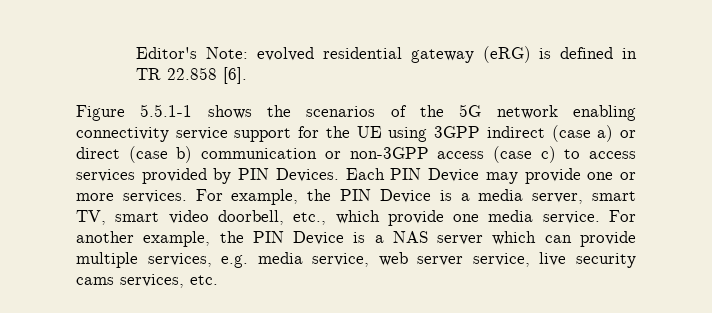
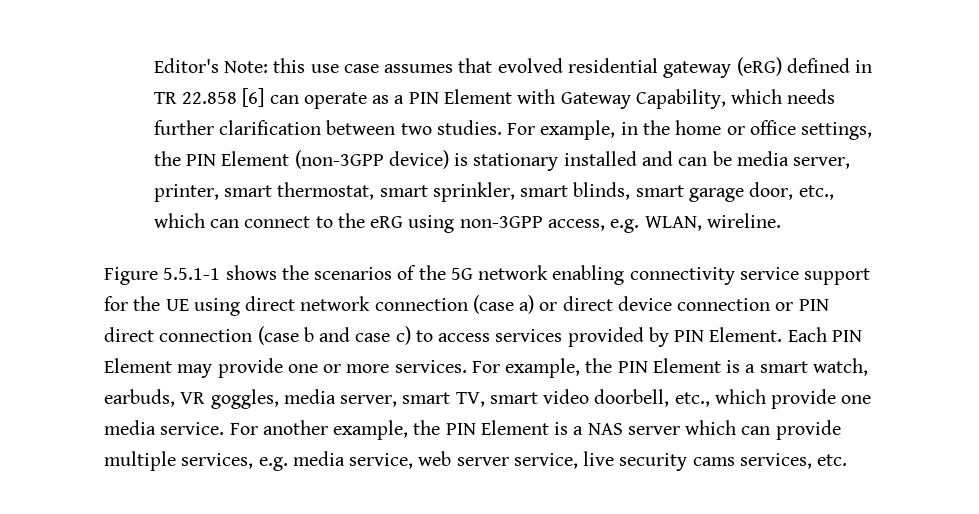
(249, 53) none -> [273,58,493,73] this use case assumes that
[539,48,552,59] is -> (782, 66) none
[223,67,248,84] [6]. -> [242,88,836,109] [153,120,873,140] [153,150,851,171] [153,182,834,202] [153,213,781,233] [6] can operate as a PIN Element with Gateway Capability, which needs further clarification between two studies. For example, in the home or office settings, the PIN Element (non-3GPP device) is stationary installed and can be media server, printer, smart thermostat, smart sprinkler, smart blinds, smart garage door, etc., which can connect to the eRG using non-3GPP access, e.g. WLAN, wireline.
[434,126,545,138] 3GPP indirect -> [245,296,468,311] direct network connection
[128,146,532,163] (case b) communication or non-3GPP access (case -> [617,296,829,311] [104,326,391,345] device connection or PIN direct connection (case b and case
[275,168,339,182] Devices. -> [709,327,783,342] Element.
[428,168,480,182] Device -> [104,358,172,373] Element
[379,189,470,203] Device is a -> [652,358,868,376] [104,389,279,409] Element is a smart watch, earbuds, VR goggles,
[293,231,345,245] Device -> [480,420,549,435] Element

